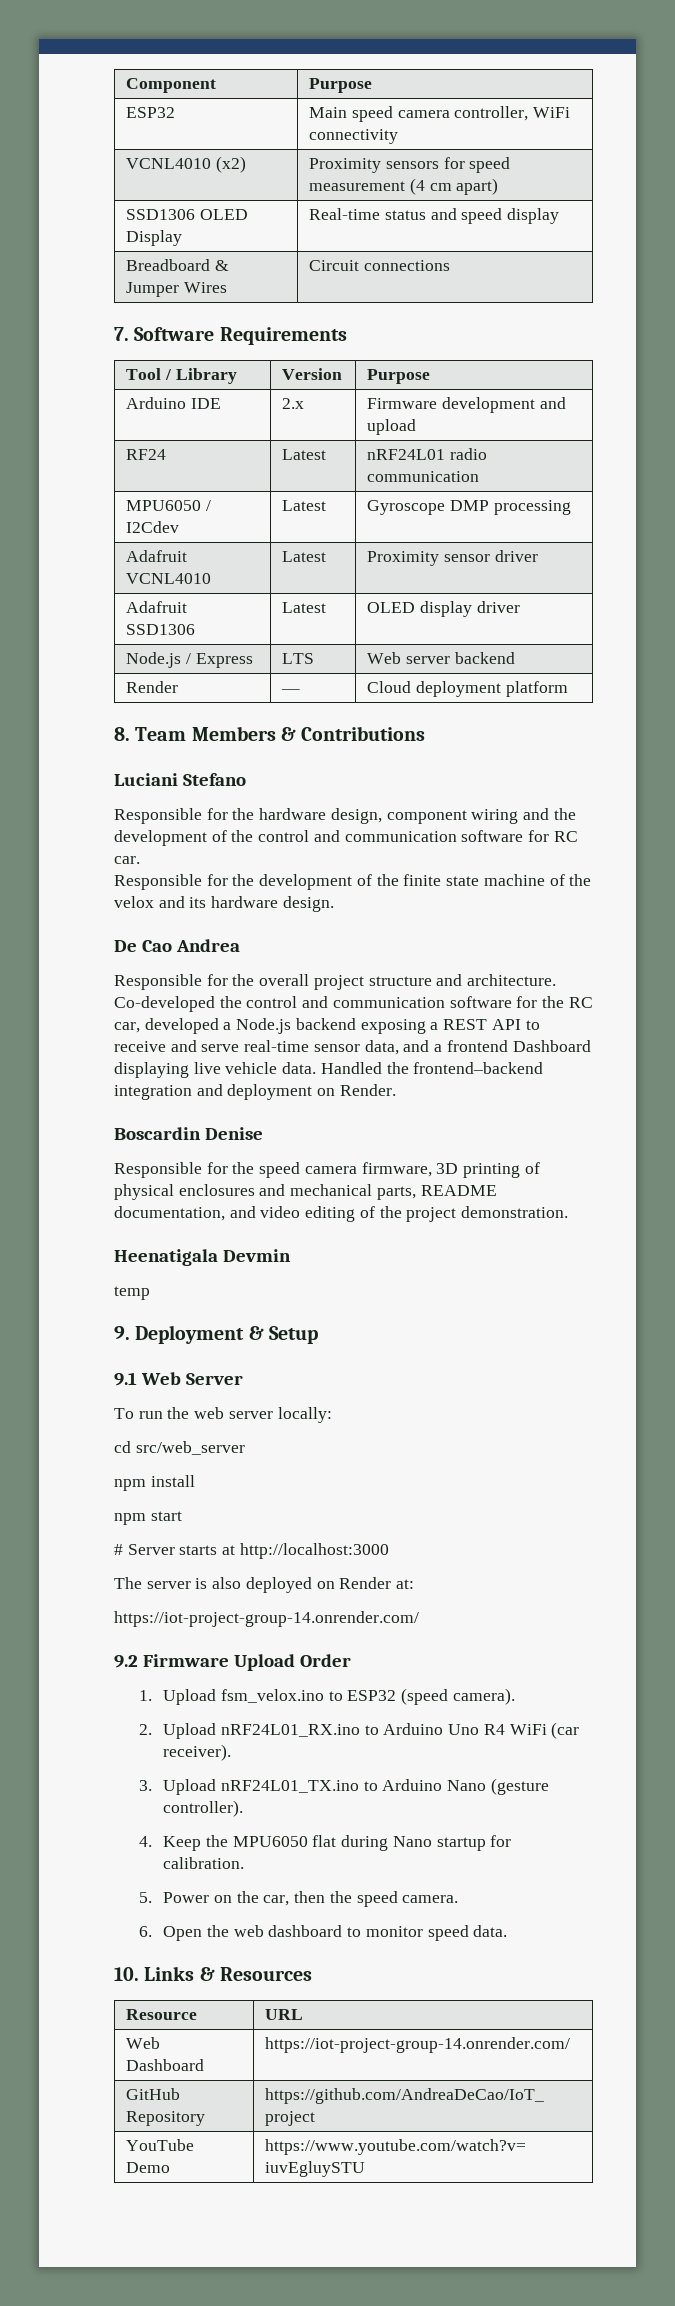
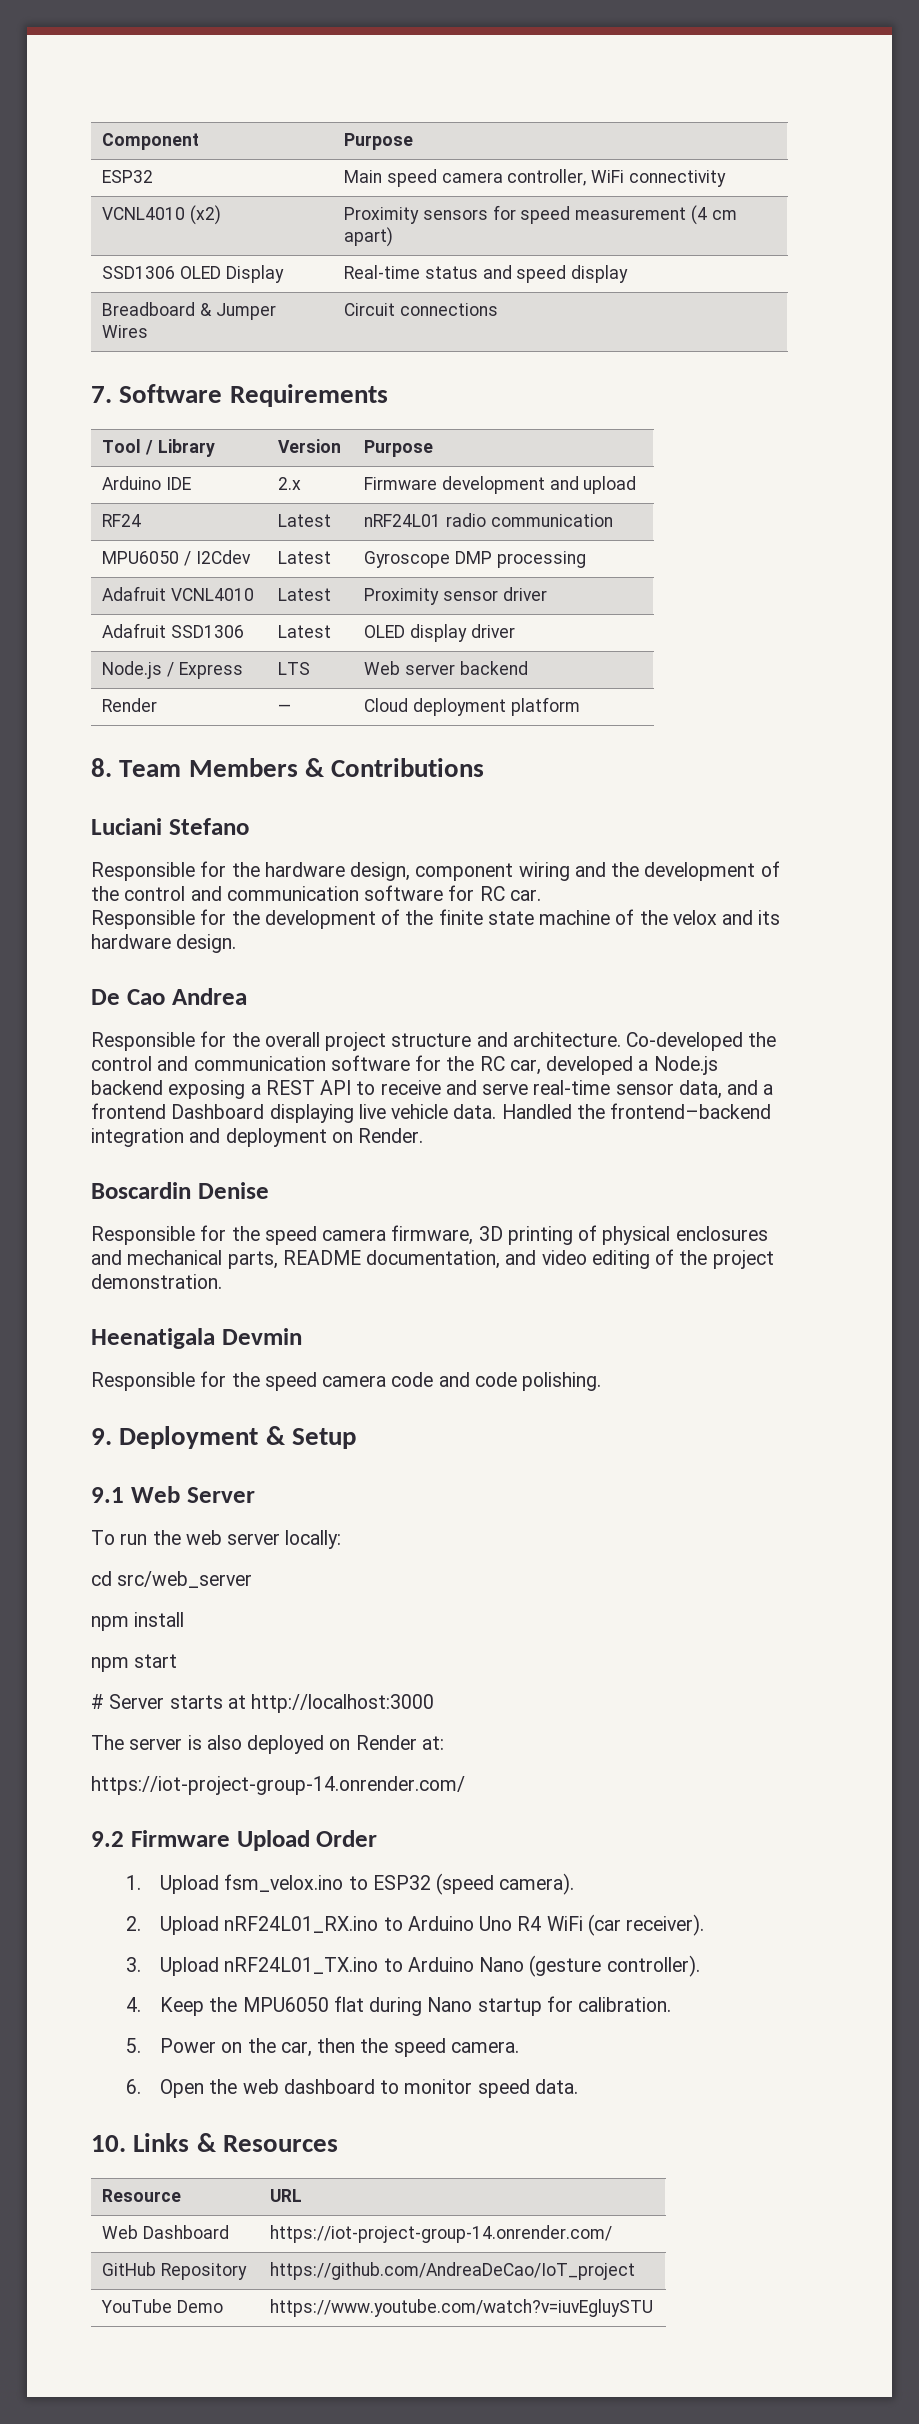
[114,1286,150,1300] temp -> [91,1371,602,1391] Responsible for the speed camera code and code polishing.

